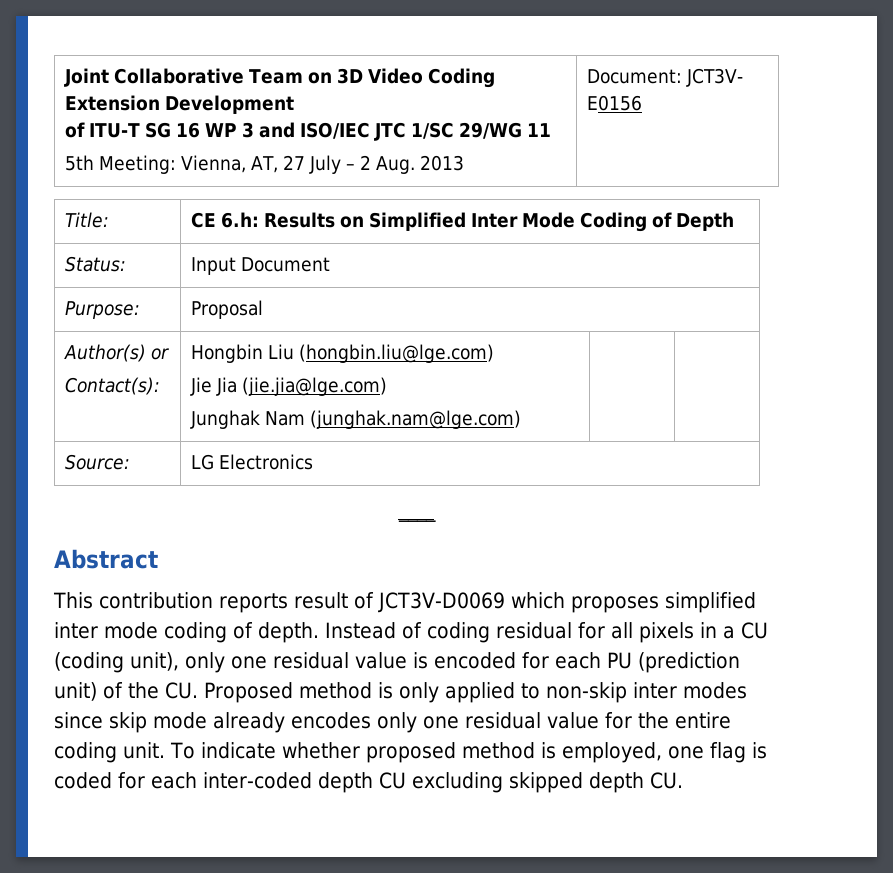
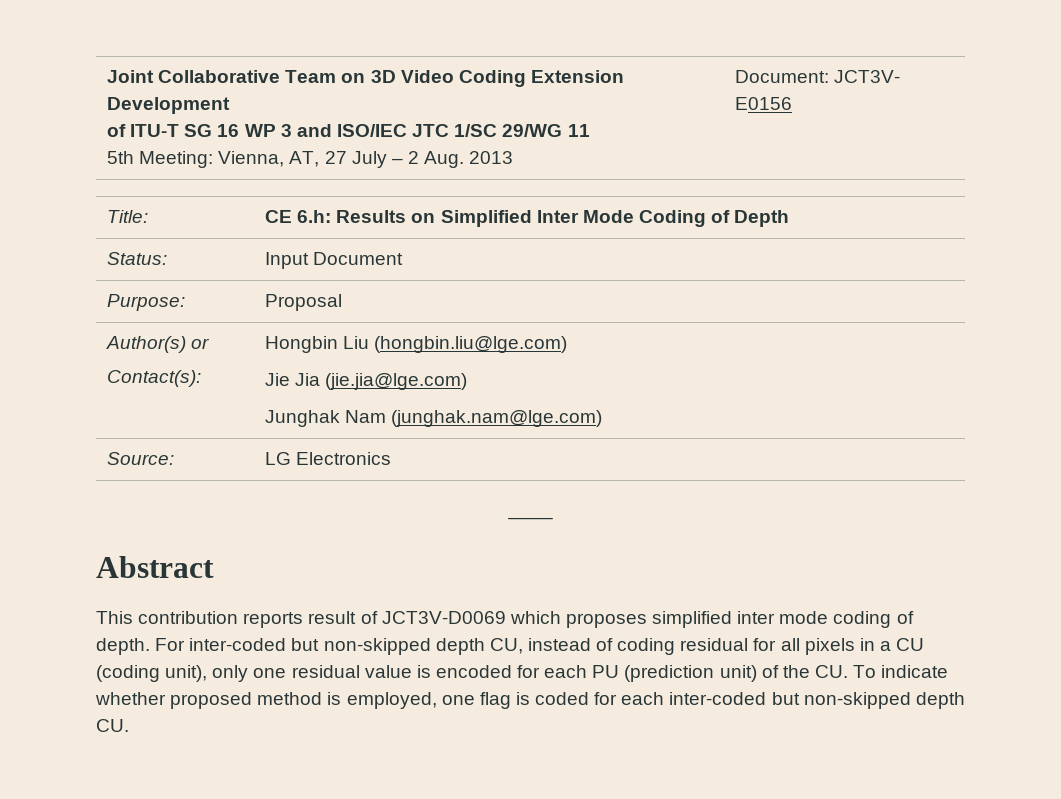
[325,622,396,639] Instead -> [155,638,591,655] For inter-coded but non-skipped depth CU, instead
[204,682,747,703] [54,712,731,733] [54,742,165,763] Proposed method is only applied to non-skip inter modes since skip mode already encodes only one residual value for the entire coding unit. -> (848, 671) none
[317,772,583,793] depth CU excluding skipped -> [771,692,911,709] but non-skipped

